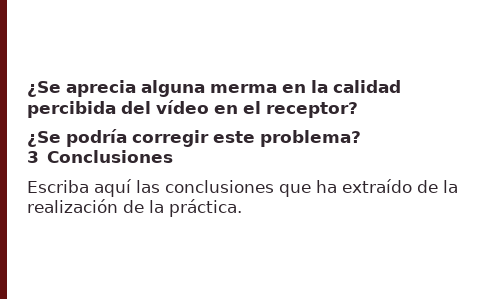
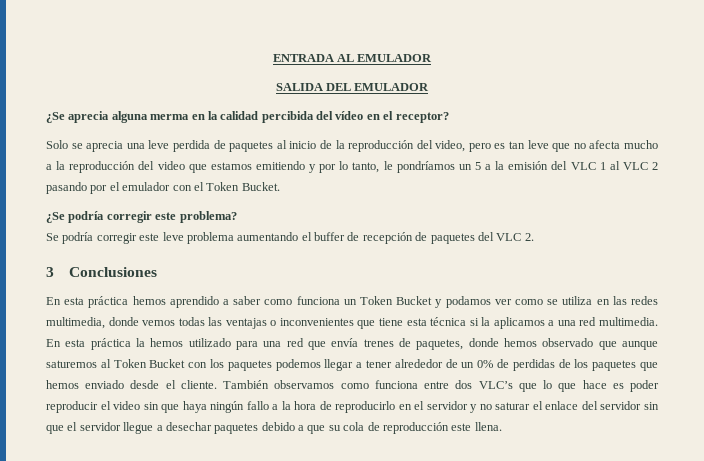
(27, 89) none -> [272,54,433,62] [275,83,430,91] ENTRADA AL EMULADOR // SALIDA DEL EMULADOR //
(358, 110) none -> [46,140,658,152] [46,161,658,173] [46,182,280,194] // Solo se aprecia una leve perdida de paquetes al inicio de la reproducción del video, pero es tan leve que no afecta mucho a la reproducción del video que estamos emitiendo y por lo tanto, le pondríamos un 5 a la emisión del VLC 1 al VLC 2 pasando por el emulador con el Token Bucket.
[27,150,174,163] [27,179,458,197] [27,199,242,217] 3 Conclusiones // Escriba aquí las conclusiones que ha extraído de la realización de la práctica. -> [46,232,534,244] [46,267,158,277] [46,296,658,308] [46,317,658,329] [46,338,658,350] [46,359,658,371] [46,380,660,392] [46,401,660,413] [46,422,502,434] Se podría corregir este leve problema aumentando el buffer de recepción de paquetes del VLC 2. // 3 Conclusiones // En esta práctica hemos aprendido a saber como funciona un Token Bucket y podamos ver como se utiliza en las redes multimedia, donde vemos todas las ventajas o inconvenientes que tiene esta técnica si la aplicamos a una red multimedia. En esta práctica la hemos utilizado para una red que envía trenes de paquetes, donde hemos observado que aunque saturemos al Token Bucket con los paquetes podemos llegar a tener alrededor de un 0% de perdidas de los paquetes que hemos enviado desde el cliente. También observamos como funciona entre dos VLC’s que lo que hace es poder reproducir el video sin que haya ningún fallo a la hora de reproducirlo en el servidor y no saturar el enlace del servidor sin que el servidor llegue a desechar paquetes debido a que su cola de reproducción este llena.

